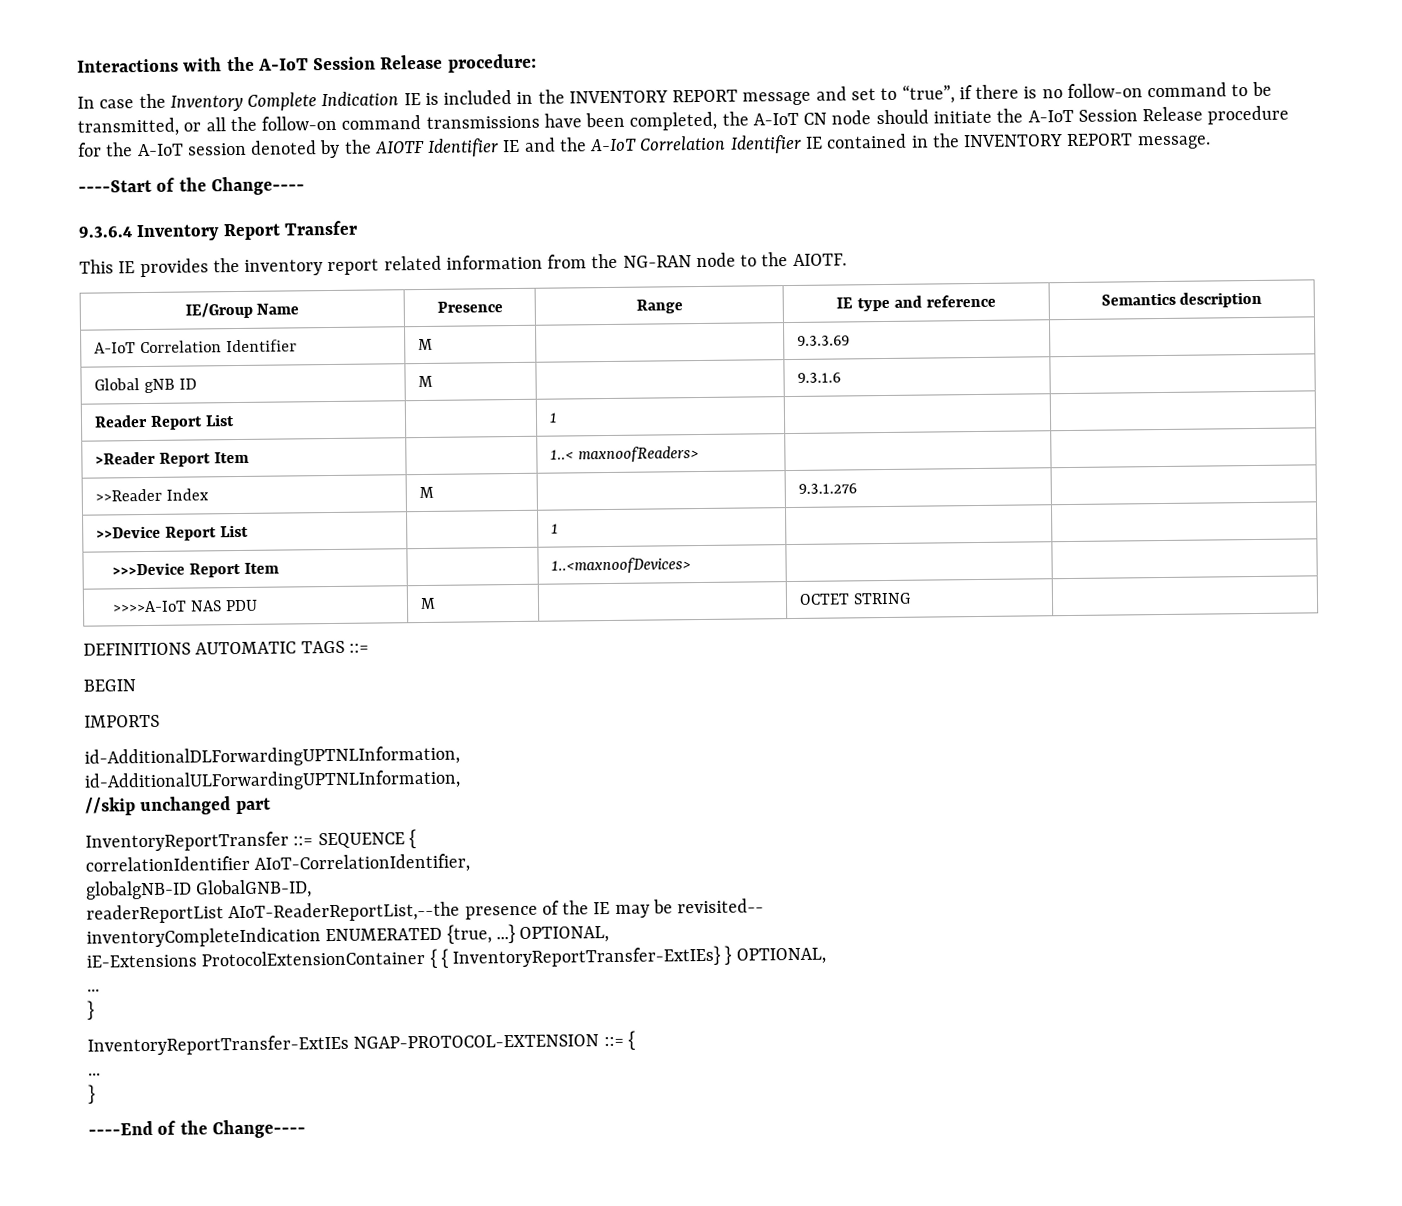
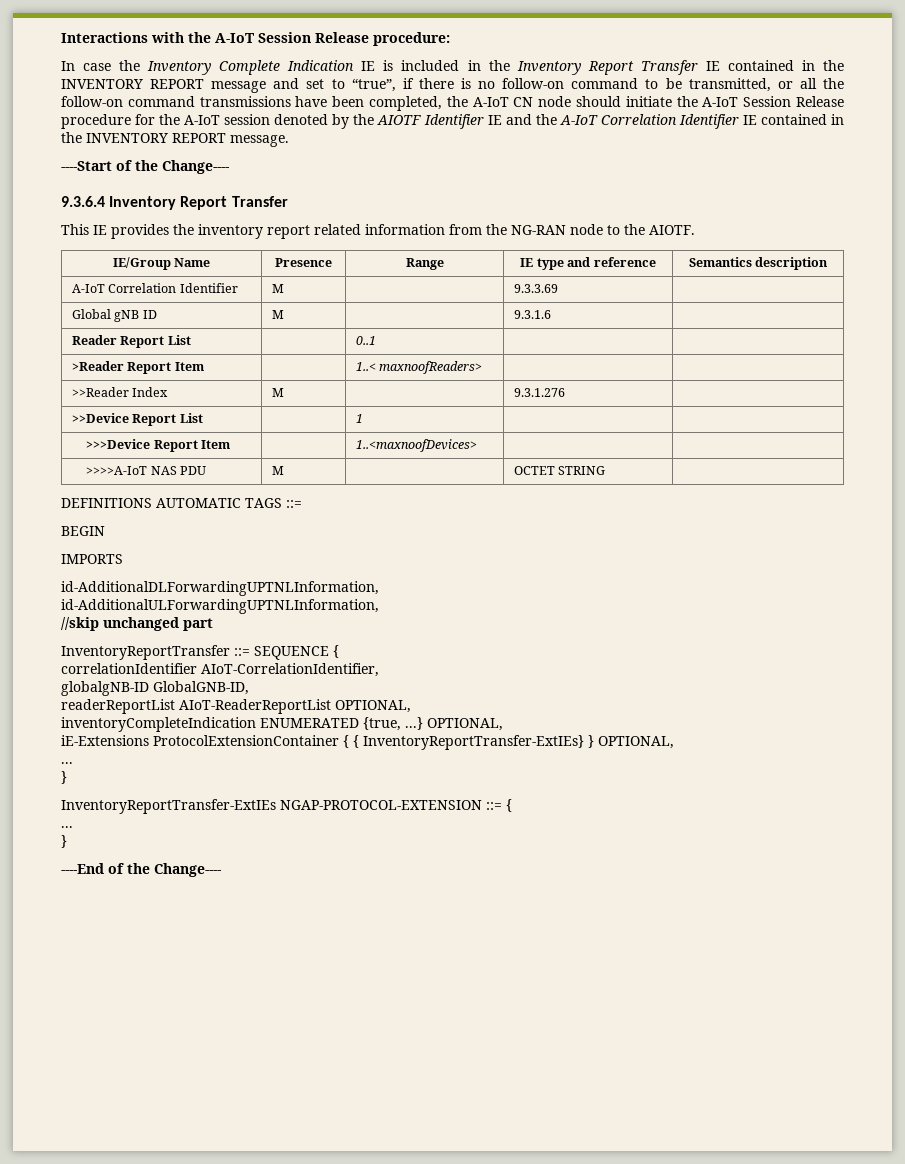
(565, 96) none -> [516,60,844,75] Inventory Report Transfer IE contained in the
[549,412,559,423] 1 -> [356,336,377,345] 0..1
[228,898,765,923] AIoT-ReaderReportList,--the presence of the IE may be revisited-- -> [179,699,411,714] AIoT-ReaderReportList OPTIONAL,

